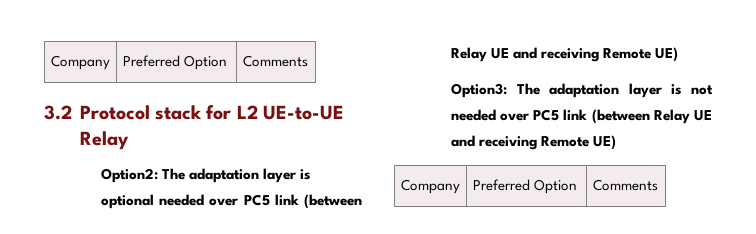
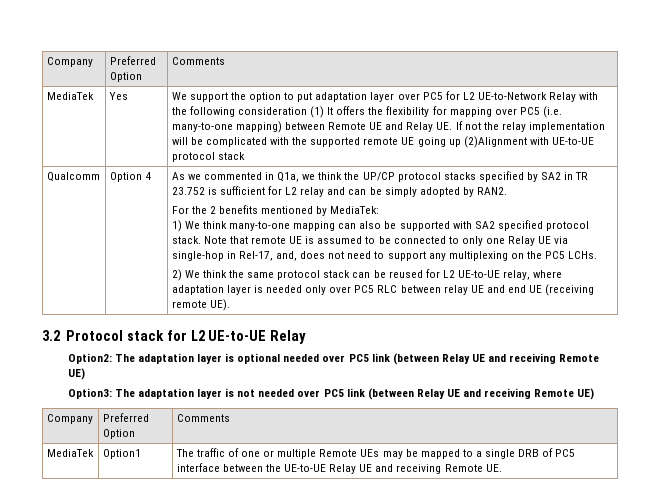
[50,55,110,70] [122,55,227,70] [242,55,308,67] Company | Preferred Option | Comments -> [46,57,93,67] [109,56,156,65] [109,72,142,82] [171,57,225,65] [46,92,94,100] [108,92,128,100] [171,91,599,102] [171,106,562,118] [171,121,605,133] [171,136,594,148] [171,152,245,162] [46,172,100,182] [109,172,151,182] [171,171,589,182] [171,186,507,197] [171,205,380,216] [171,220,589,232] [171,236,569,246] [171,251,598,261] [171,269,563,281] [171,284,595,296] [171,299,230,311] Company | Preferred Option | Comments // MediaTek | Yes | We support the option to put adaptation layer over PC5 for L2 UE-to-Network Relay with the following consideration (1) It offers the flexibility for mapping over PC5 (i.e. many-to-one mapping) between Remote UE and Relay UE. If not the relay implementation will be complicated with the supported remote UE going up (2)Alignment with UE-to-UE protocol stack // Qualcomm | Option 4 | As we commented in Q1a, we think the UP/CP protocol stacks specified by SA2 in TR 23.752 is sufficient for L2 relay and can be simply adopted by RAN2. // For the 2 benefits mentioned by MediaTek: // 1) We think many-to-one mapping can also be supported with SA2 specified protocol stack. Note that remote UE is assumed to be connected to only one Relay UE via single-hop in Rel-17, and, does not need to support any multiplexing on the PC5 LCHs. // 2) We think the same protocol stack can be reused for L2 UE-to-UE relay, where adaptation layer is needed only over PC5 RLC between relay UE and end UE (receiving remote UE).
(658, 185) none -> [46,449,94,457] [102,449,141,459] [175,448,576,459] [176,463,502,474] // MediaTek | Option1 | The traffic of one or multiple Remote UEs may be mapped to a single DRB of PC5 interface between the UE-to-UE Relay UE and receiving Remote UE.

